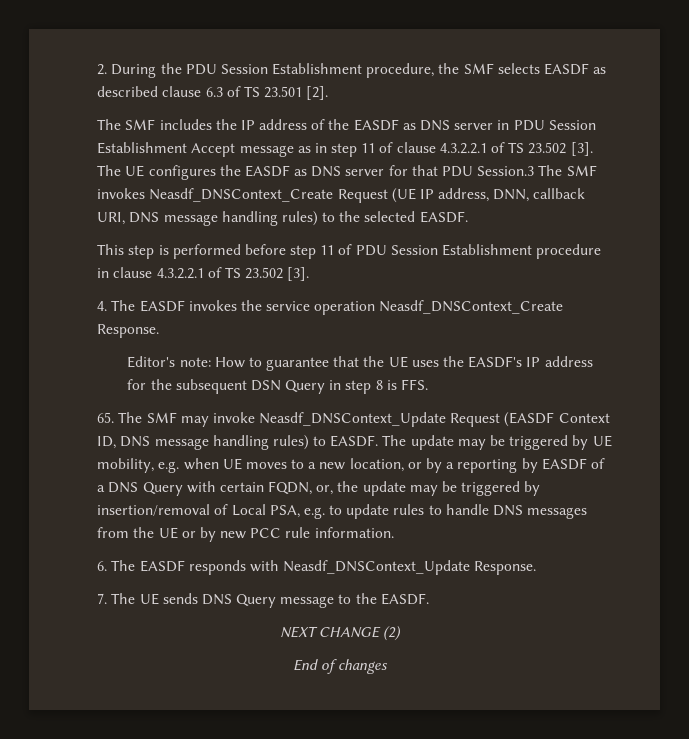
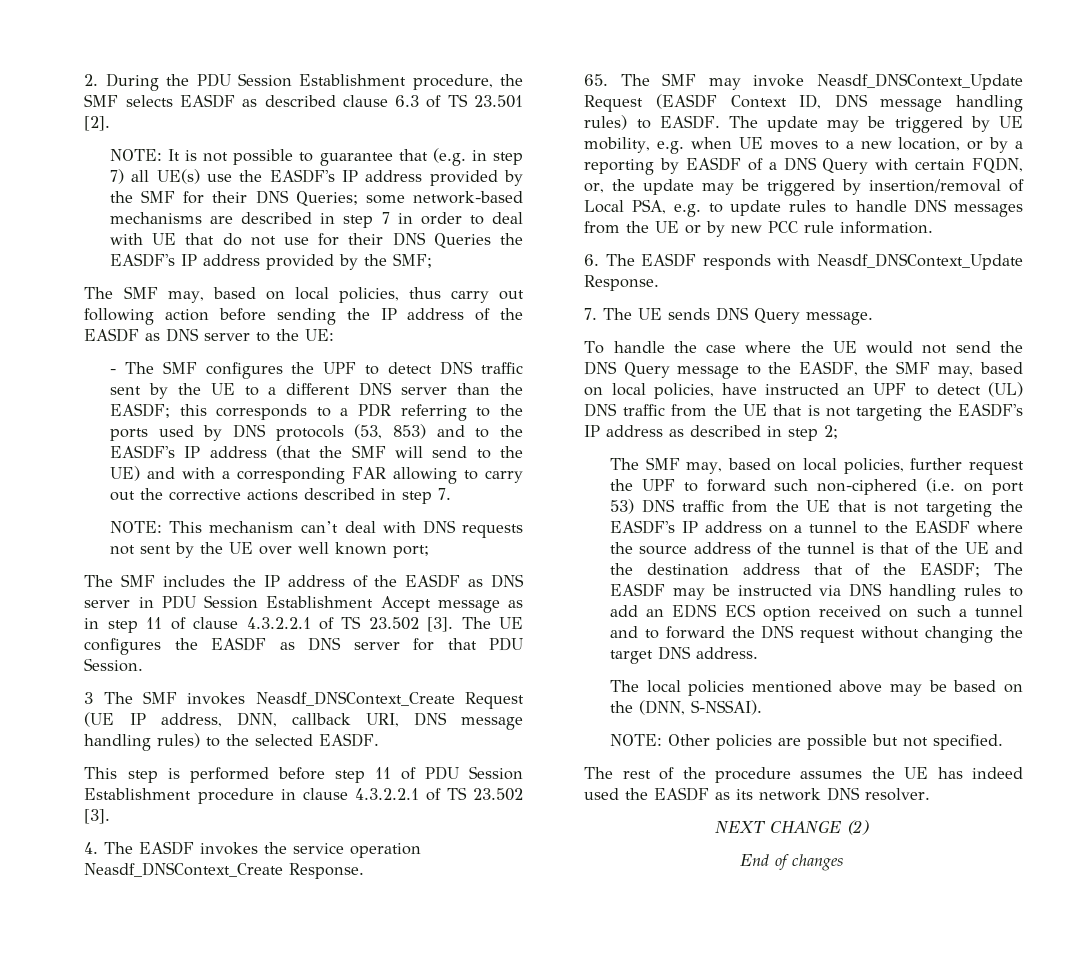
(329, 93) none -> [109,148,523,166] [109,169,524,186] [109,190,523,206] [109,212,524,228] [109,232,523,248] [109,253,432,270] [84,286,524,303] [84,308,523,325] [84,328,335,342] [109,361,524,379] [109,382,523,399] [109,403,523,421] [109,424,523,441] [109,445,524,460] [109,466,523,484] [109,488,451,504] [109,520,523,538] [109,542,429,558] // NOTE: It is not possible to guarantee that (e.g. in step 7) all UE(s) use the EASDF's IP address provided by the SMF for their DNS Queries; some network-based mechanisms are described in step 7 in order to deal with UE that do not use for their DNS Queries the EASDF's IP address provided by the SMF; // The SMF may, based on local policies, thus carry out following action before sending the IP address of the EASDF as DNS server to the UE: // - The SMF configures the UPF to detect DNS traffic sent by the UE to a different DNS server than the EASDF; this corresponds to a PDR referring to the ports used by DNS protocols (53, 853) and to the EASDF's IP address (that the SMF will send to the UE) and with a corresponding FAR allowing to carry out the corrective actions described in step 7. // NOTE: This mechanism can’t deal with DNS requests not sent by the UE over well known port;
[477,166,535,176] Session.3 -> [84,658,144,672] [84,692,94,704] Session. // 3
[127,356,593,371] [127,379,429,394] // Editor's note: How to guarantee that the UE uses the EASDF's IP address for the subsequent DSN Query in step 8 is FFS. -> (365, 871) none
[280,593,429,608] message to the EASDF. -> [806,312,874,325] [584,341,1023,354] [584,361,1023,379] [584,382,1023,399] [584,403,1023,421] [584,425,839,441] [609,457,1024,475] [609,478,1024,495] [609,499,1023,517] [609,520,1024,534] [609,542,1023,555] [609,562,1023,577] [609,583,1023,601] [609,604,1023,621] [609,625,1023,643] [609,646,758,664] [609,680,1023,696] [609,700,762,715] [609,734,1003,750] [584,767,1023,783] [584,787,931,801] message. // To handle the case where the UE would not send the DNS Query message to the EASDF, the SMF may, based on local policies, have instructed an UPF to detect (UL) DNS traffic from the UE that is not targeting the EASDF's IP address as described in step 2; // The SMF may, based on local policies, further request the UPF to forward such non-ciphered (i.e. on port 53) DNS traffic from the UE that is not targeting the EASDF's IP address on a tunnel to the EASDF where the source address of the tunnel is that of the UE and the destination address that of the EASDF; The EASDF may be instructed via DNS handling rules to add an EDNS ECS option received on such a tunnel and to forward the DNS request without changing the target DNS address. // The local policies mentioned above may be based on the (DNN, S-NSSAI). // NOTE: Other policies are possible but not specified. // The rest of the procedure assumes the UE has indeed used the EASDF as its network DNS resolver.

